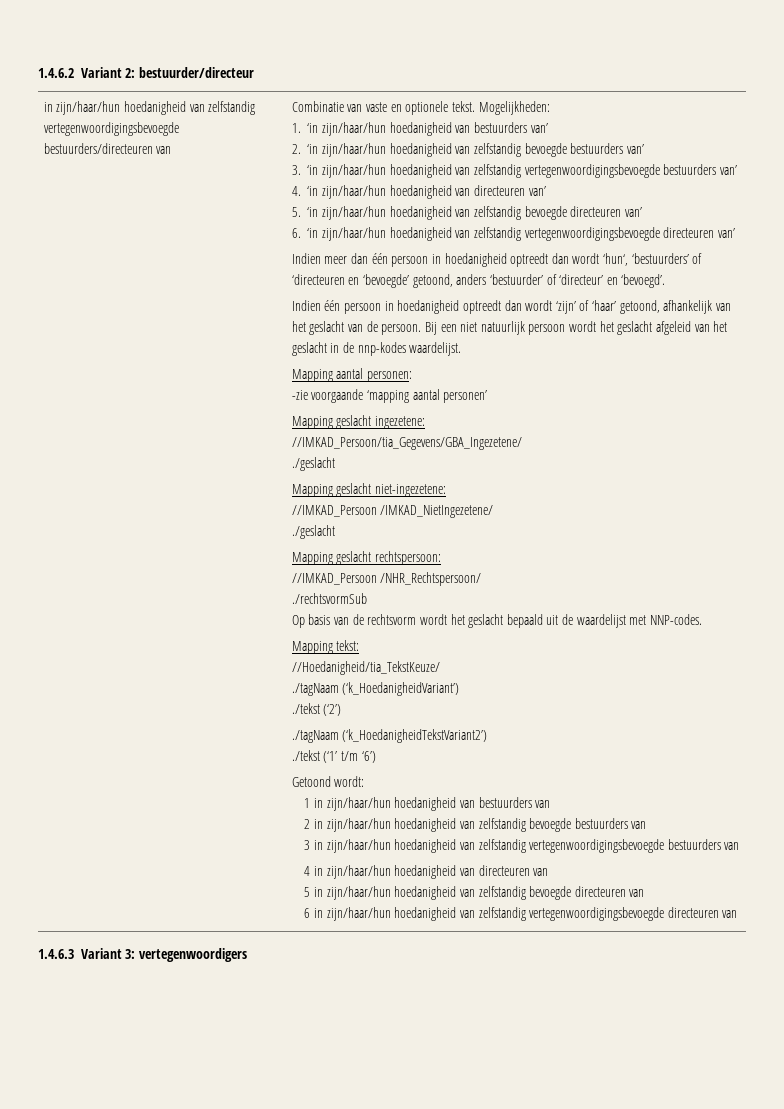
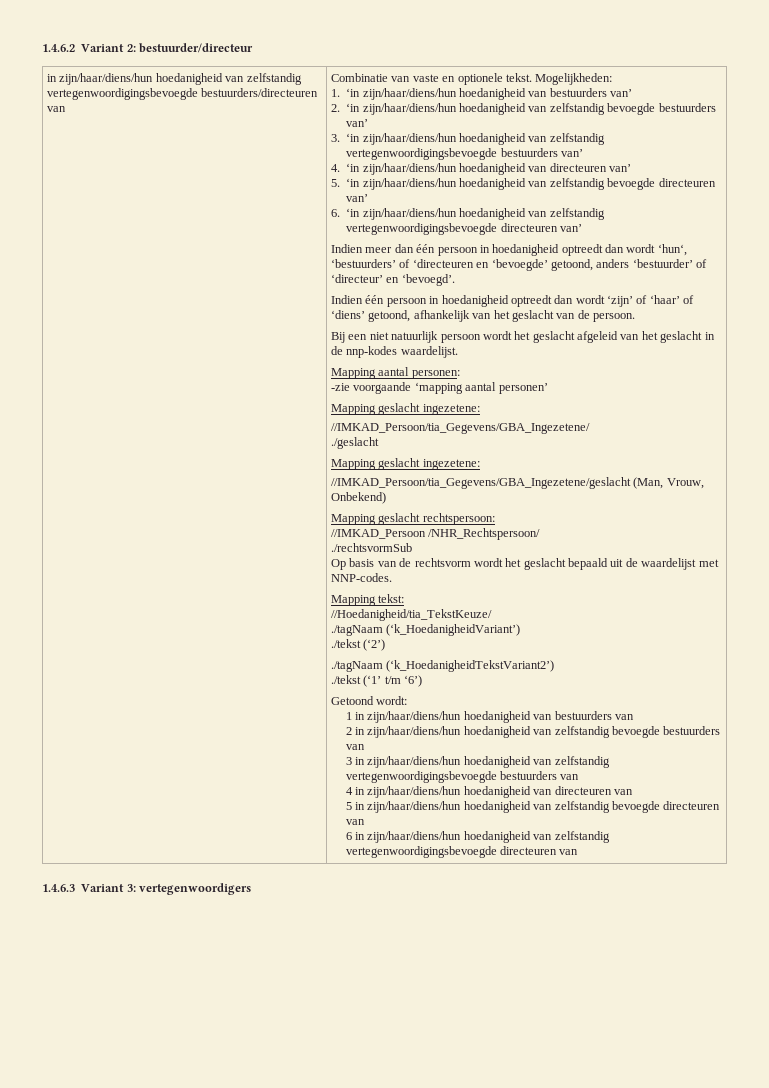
[56,101,121,115] zijn/haar/hun -> [59,73,154,85] zijn/haar/diens/hun
[322,122,387,136] zijn/haar/hun -> [362,88,457,100] zijn/haar/diens/hun
[322,143,387,157] zijn/haar/hun -> [362,103,457,115] zijn/haar/diens/hun
[322,164,387,178] zijn/haar/hun -> [362,133,457,145] zijn/haar/diens/hun
[322,185,387,199] zijn/haar/hun -> [362,163,457,175] zijn/haar/diens/hun
[322,206,387,220] zijn/haar/hun -> [362,178,457,190] zijn/haar/diens/hun
[322,227,387,241] zijn/haar/hun -> [362,208,457,220] zijn/haar/diens/hun
(617, 305) none -> [683,295,695,304] [331,310,366,319] of ‘diens’
(422, 329) none -> (636, 317) //
[374,484,446,497] [291,505,494,518] [291,525,335,539] niet-ingezetene: // //IMKAD_Persoon /IMKAD_NietIngezetene/ // ./geslacht -> [422,459,480,470] [331,477,704,489] [331,492,387,504] ingezetene: // //IMKAD_Persoon/tia_Gegevens/GBA_Ingezetene/geslacht (Man, Vrouw, Onbekend)
[326,797,391,811] zijn/haar/hun -> [367,711,462,723] zijn/haar/diens/hun
[326,818,391,832] zijn/haar/hun -> [367,726,462,738] zijn/haar/diens/hun
[326,839,391,853] zijn/haar/hun -> [367,756,462,768] zijn/haar/diens/hun
[326,865,391,879] zijn/haar/hun -> [367,786,462,798] zijn/haar/diens/hun
[326,886,391,900] zijn/haar/hun -> [367,801,462,813] zijn/haar/diens/hun
[326,907,391,921] zijn/haar/hun -> [367,831,462,843] zijn/haar/diens/hun

